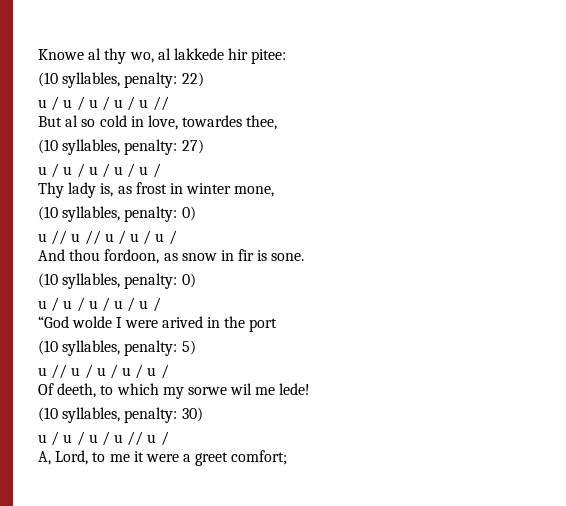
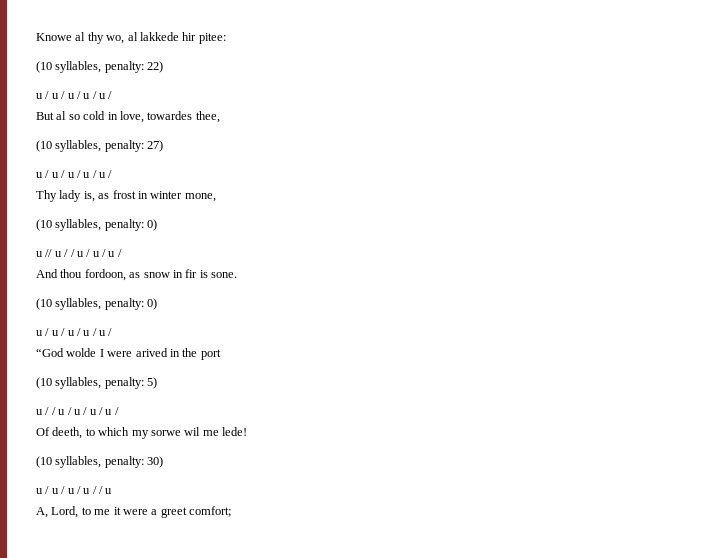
[152,96,169,111] // -> [108,91,113,99] /
[84,230,101,245] // -> [64,249,75,257] / /
[51,364,68,379] // -> [45,407,56,415] / /
[127,431,169,446] // u / -> [92,486,113,494] / / u

